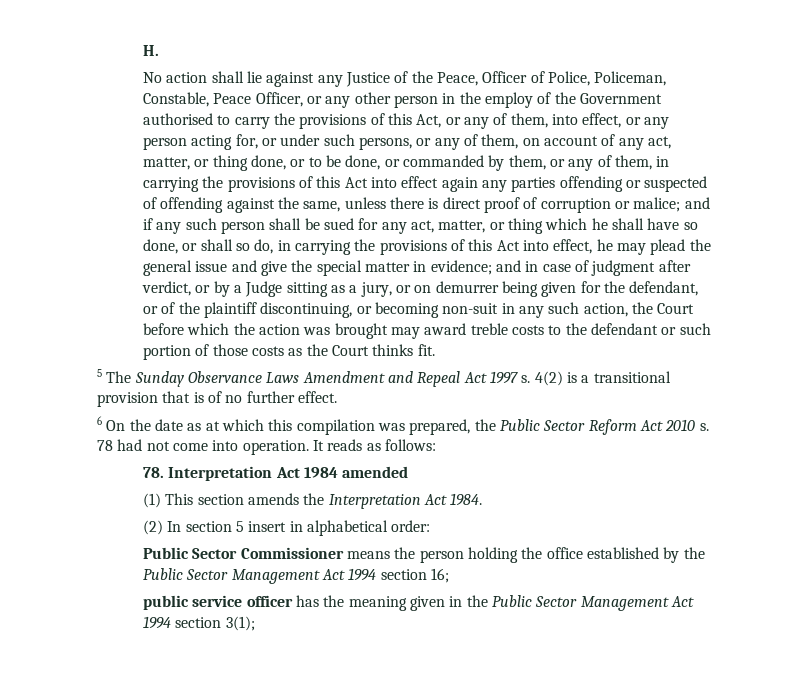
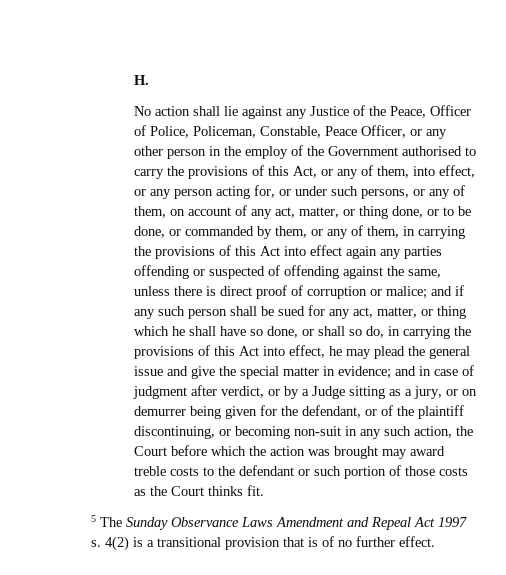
[97,416,709,435] [97,439,436,455] [143,466,409,481] [143,493,483,509] [143,520,431,536] [143,547,705,563] [143,568,450,584] [143,595,695,611] [143,616,255,631] // 6 On the date as at which this compilation was prepared, the Public Sector Reform Act 2010 s. 78 had not come into operation. It reads as follows: // 78. Interpretation Act 1984 amended // (1) This section amends the Interpretation Act 1984. // (2) In section 5 insert in alphabetical order: // Public Sector Commissioner means the person holding the office established by the Public Sector Management Act 1994 section 16; // public service officer has the meaning given in the Public Sector Management Act 1994 section 3(1); -> (436, 541) none

